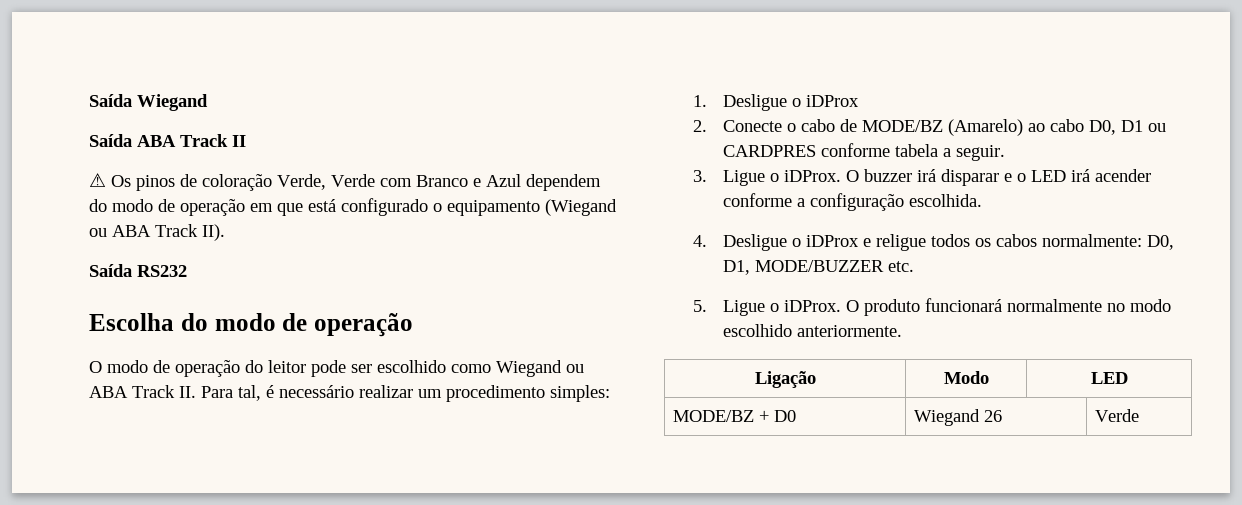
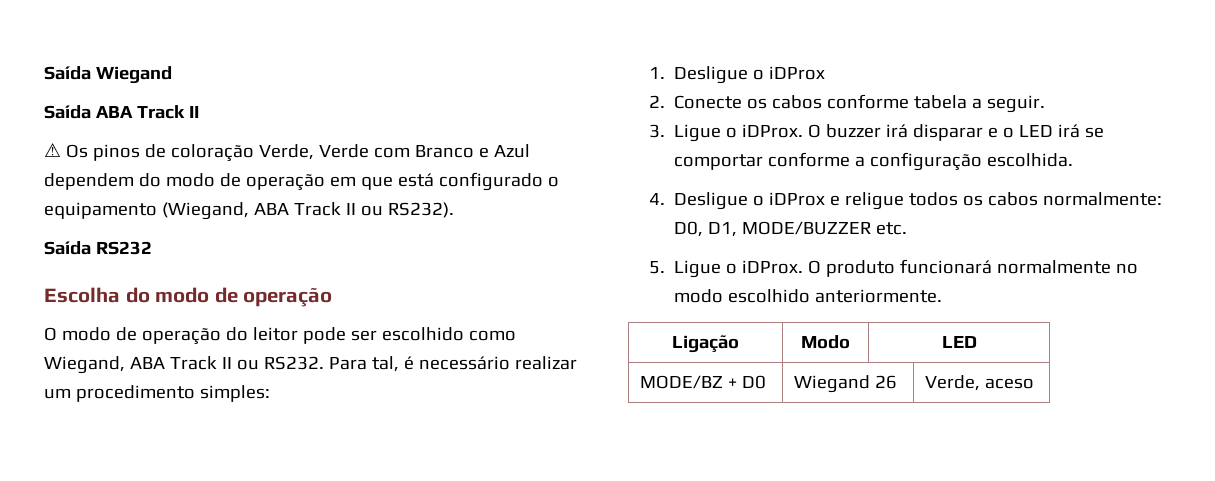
[545,199,617,216] [89,224,225,241] (Wiegand ou ABA Track II). -> [161,202,454,220] (Wiegand, ABA Track II ou RS232).
[496,360,584,377] [89,385,196,398] Wiegand ou ABA Track II. -> [44,356,324,374] Wiegand, ABA Track II ou RS232.
[786,119,1166,136] [722,145,816,157] o cabo de MODE/BZ (Amarelo) ao cabo D0, D1 ou CARDPRES -> [746,95,822,109] os cabos
[1094,169,1151,182] acender -> [1084,127,1104,138] [673,154,763,170] se comportar
[1095,409,1140,422] Verde -> [925,375,1035,391] Verde, aceso

